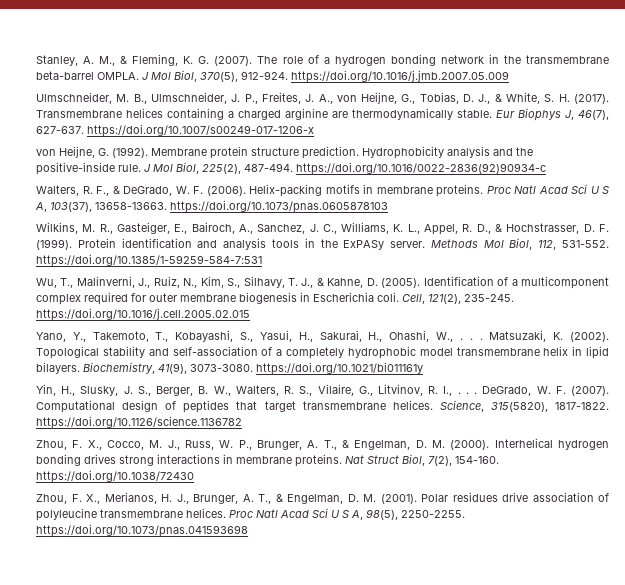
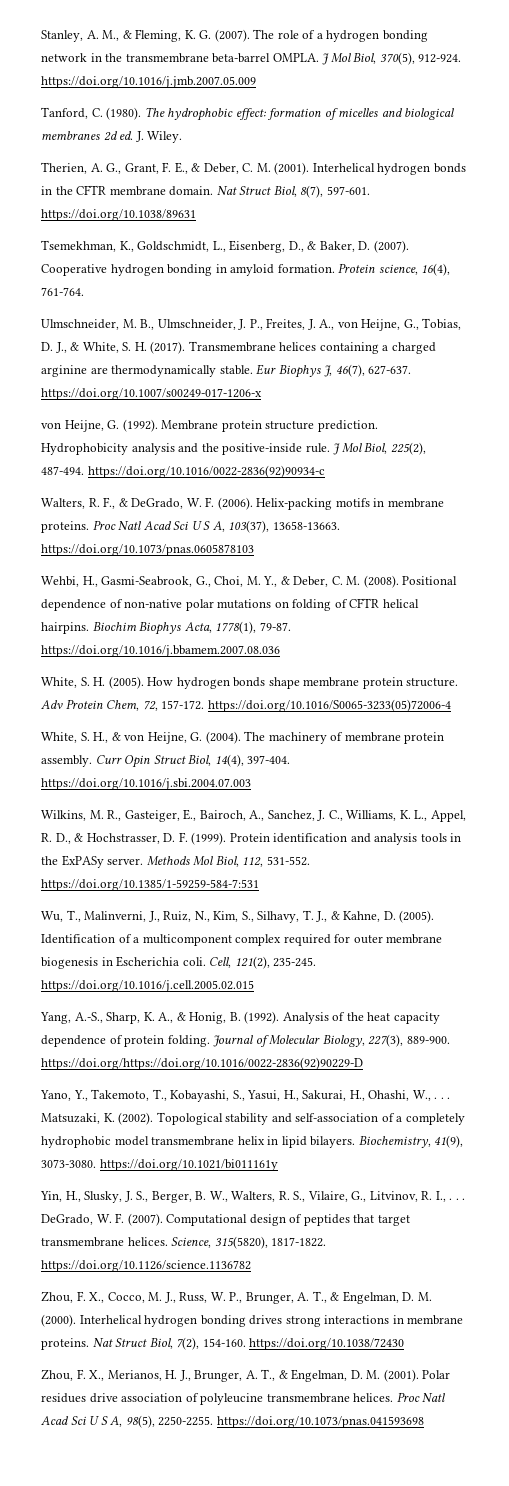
(509, 76) none -> [41,107,456,121] [41,131,183,143] [41,162,466,175] [41,185,370,198] [41,209,196,221] [41,240,409,253] [41,263,451,276] [41,287,84,296] // Tanford, C. (1980). The hydrophobic effect: formation of micelles and biological membranes 2d ed. J. Wiley. // Therien, A. G., Grant, F. E., & Deber, C. M. (2001). Interhelical hydrogen bonds in the CFTR membrane domain. Nat Struct Biol, 8(7), 597-601. https://doi.org/10.1038/89631 // Tsemekhman, K., Goldschmidt, L., Eisenberg, D., & Baker, D. (2007). Cooperative hydrogen bonding in amyloid formation. Protein science, 16(4), 761-764.
(388, 206) none -> [41,575,458,588] [41,598,419,611] [41,621,291,635] [41,645,280,657] [41,676,459,689] [41,699,451,712] [41,731,445,744] [41,754,291,768] [41,778,251,790] // Wehbi, H., Gasmi-Seabrook, G., Choi, M. Y., & Deber, C. M. (2008). Positional dependence of non-native polar mutations on folding of CFTR helical hairpins. Biochim Biophys Acta, 1778(1), 79-87. https://doi.org/10.1016/j.bbamem.2007.08.036 // White, S. H. (2005). How hydrogen bonds shape membrane protein structure. Adv Protein Chem, 72, 157-172. https://doi.org/10.1016/S0065-3233(05)72006-4 // White, S. H., & von Heijne, G. (2004). The machinery of membrane protein assembly. Curr Opin Struct Biol, 14(4), 397-404. https://doi.org/10.1016/j.sbi.2004.07.003
(250, 314) none -> [40,1011,440,1024] [41,1034,450,1047] [41,1057,363,1070] // Yang, A.-S., Sharp, K. A., & Honig, B. (1992). Analysis of the heat capacity dependence of protein folding. Journal of Molecular Biology, 227(3), 889-900. https://doi.org/https://doi.org/10.1016/0022-2836(92)90229-D

